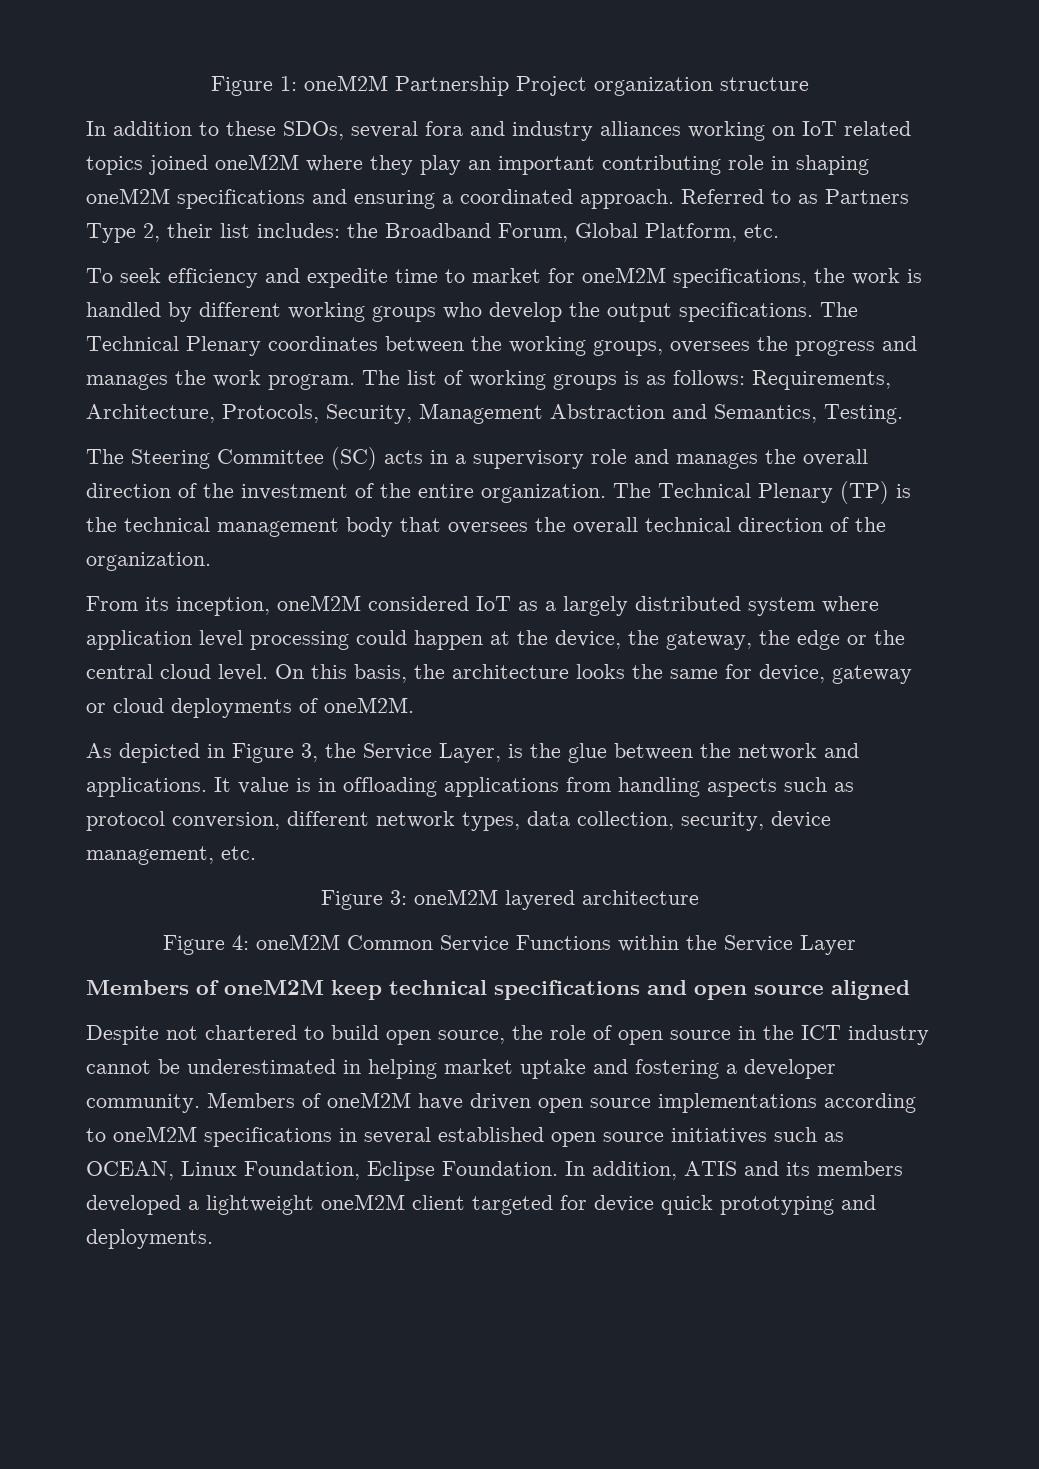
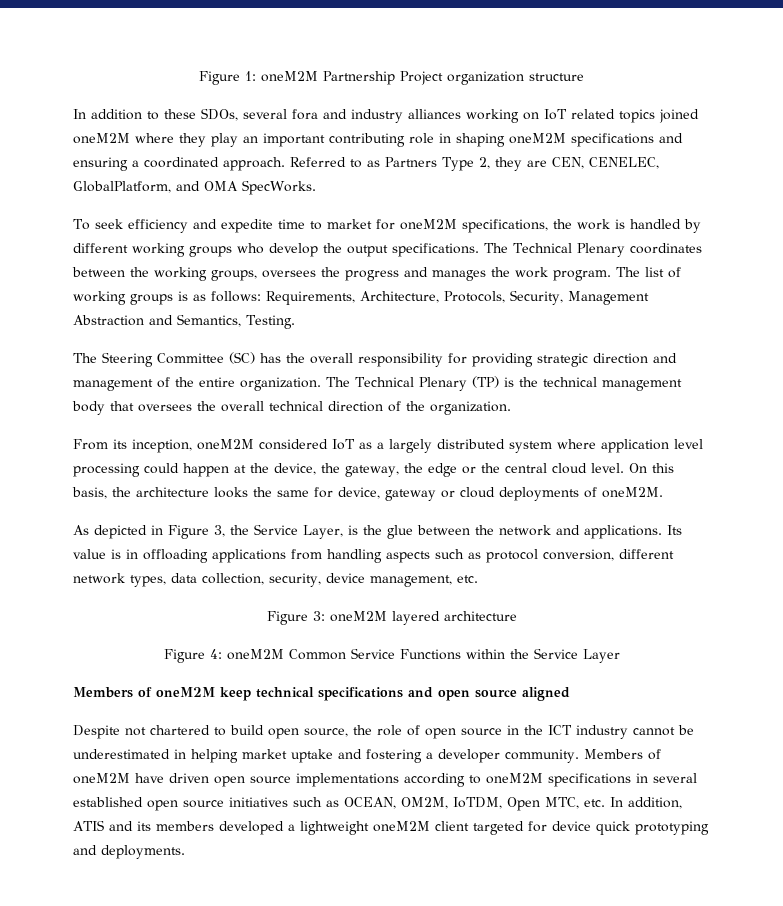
[167,223,779,242] their list includes: the Broadband Forum, Global Platform, etc. -> [495,157,659,171] [73,180,316,195] they are CEN, CENELEC, GlobalPlatform, and OMA SpecWorks.
[384,449,868,469] [86,483,348,500] acts in a supervisory role and manages the overall direction of the investment -> [260,353,677,367] [73,379,153,391] has the overall responsibility for providing strategic direction and management
[214,777,231,792] It -> [667,525,682,535] Its
[181,1161,558,1181] Linux Foundation, Eclipse Foundation. -> [401,797,605,811] OM2M, IoTDM, Open MTC, etc.

